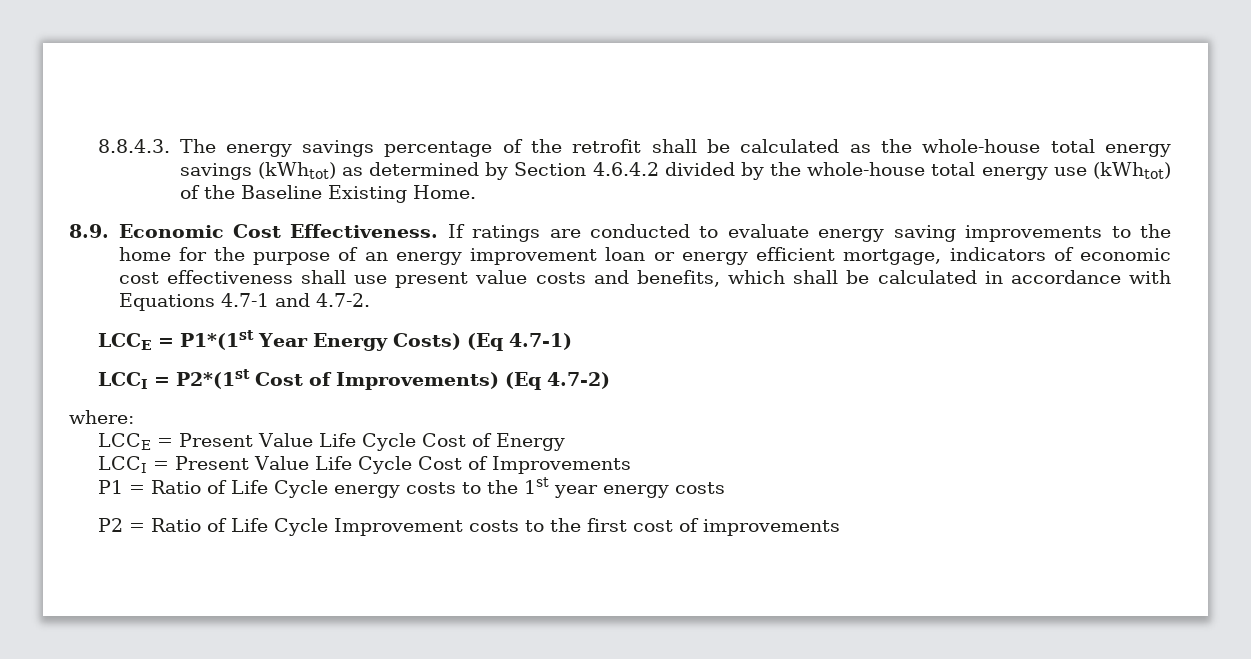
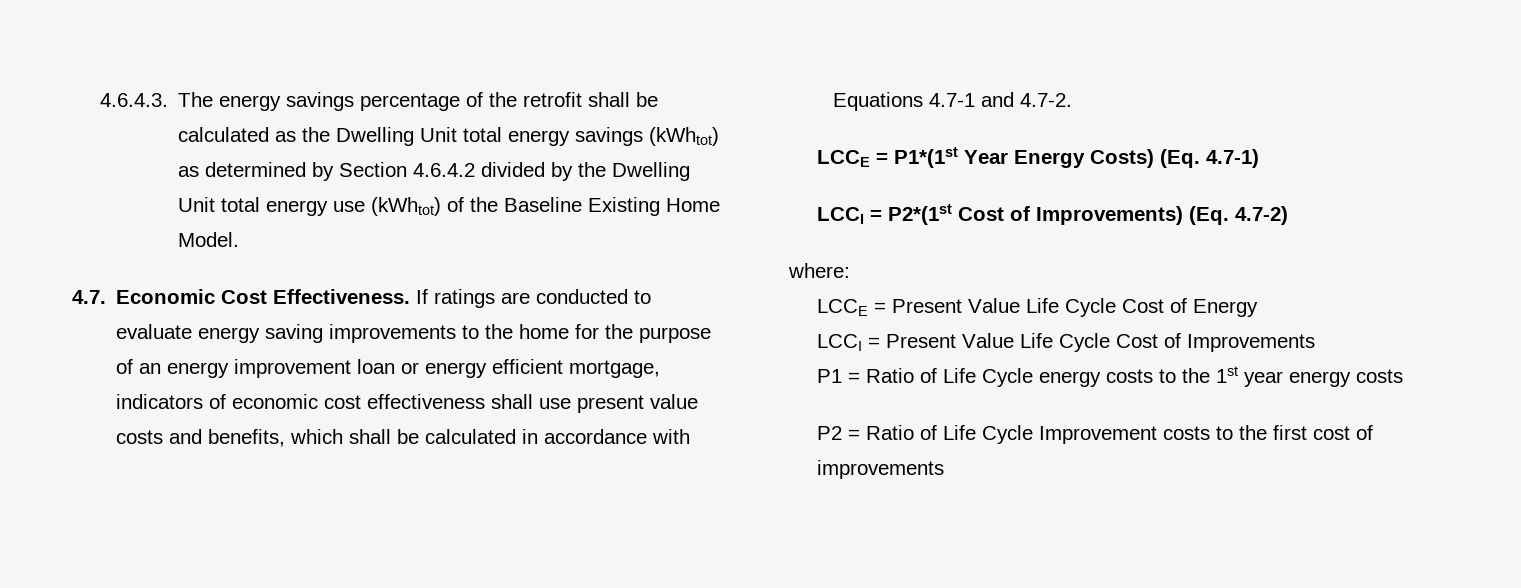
[98,139,171,153] 8.8.4.3. -> [100,93,169,107] 4.6.4.3.
[922,139,1041,153] whole-house -> [336,127,458,146] Dwelling Unit
[807,162,926,176] whole-house -> [612,162,691,181] [178,197,216,212] Dwelling Unit
[412,185,476,199] [69,224,109,238] Home. // 8.9. -> [666,198,721,212] [178,232,240,247] [72,290,106,304] Home Model. // 4.7.
[467,333,504,351] (Eq -> [1160,149,1201,168] (Eq.
[505,372,542,390] (Eq -> [1189,206,1230,225] (Eq.

